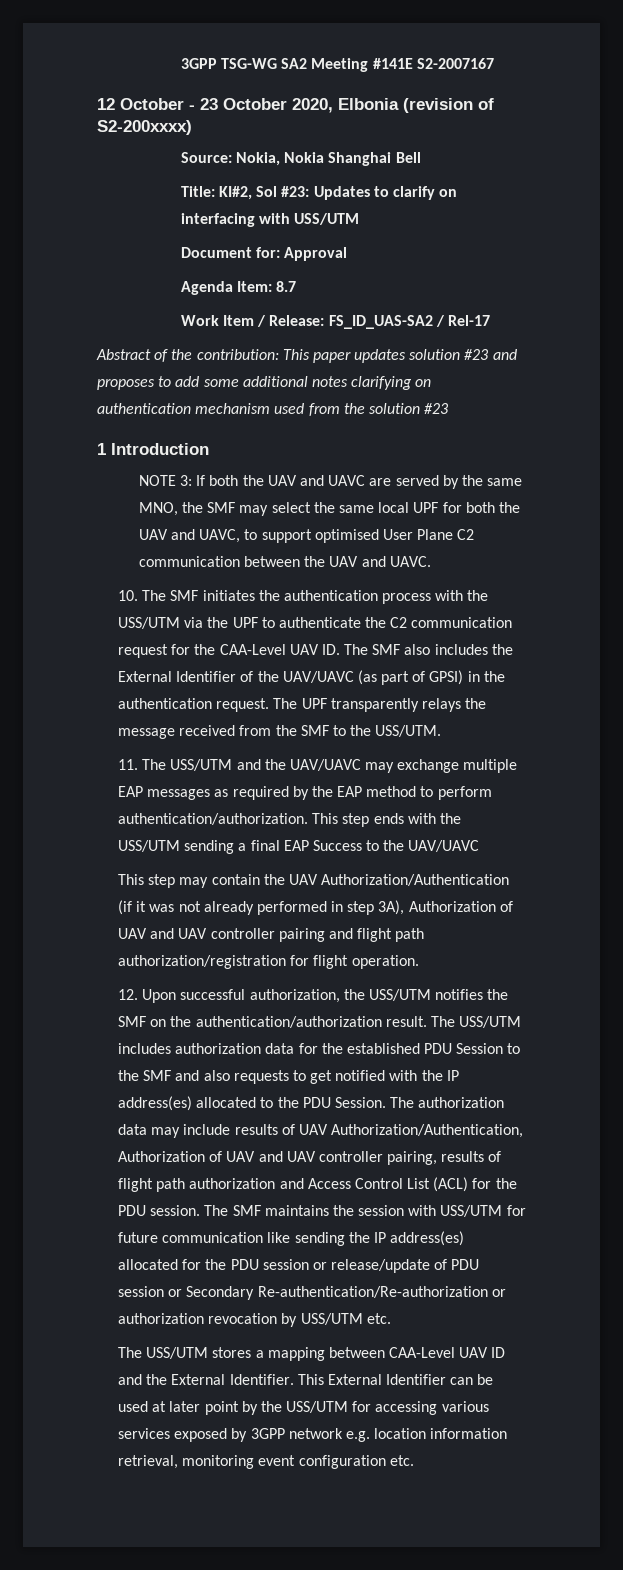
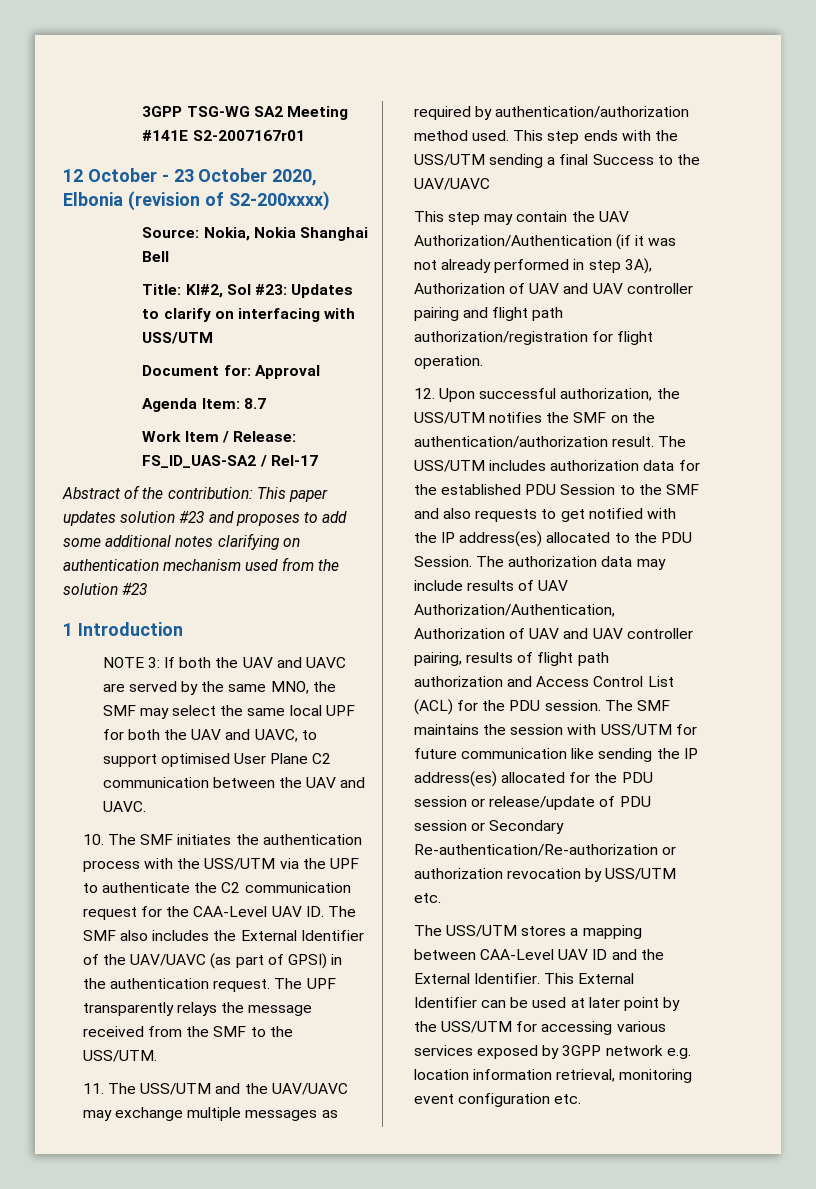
[416,58,494,69] S2-2007167 -> [192,130,305,141] S2-2007167r01
[117,786,143,797] EAP -> (242, 1114) none
[311,786,492,800] [117,813,308,825] the EAP method to perform authentication/authorization. -> [495,106,690,118] [413,130,510,141] authentication/authorization method used.
[283,840,309,851] EAP -> (589, 159) none

